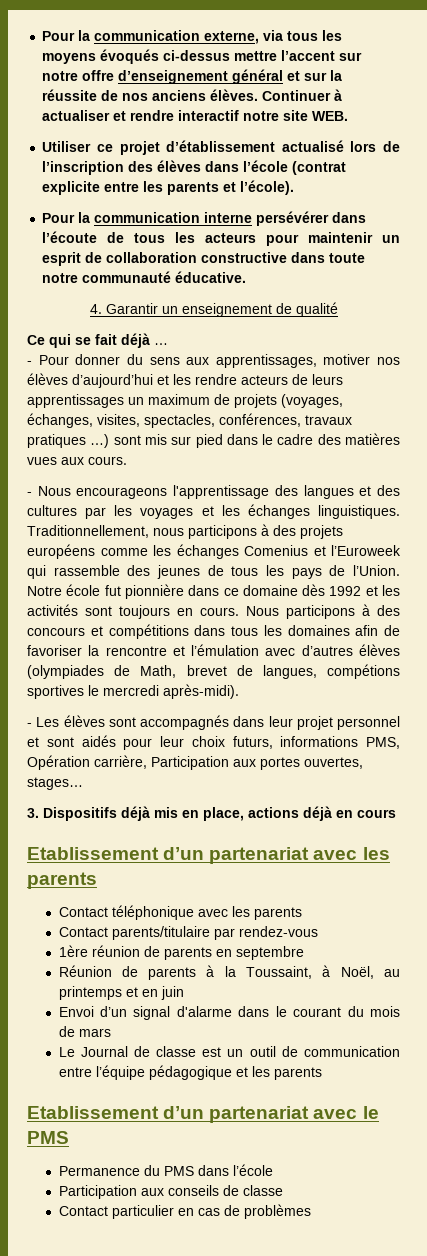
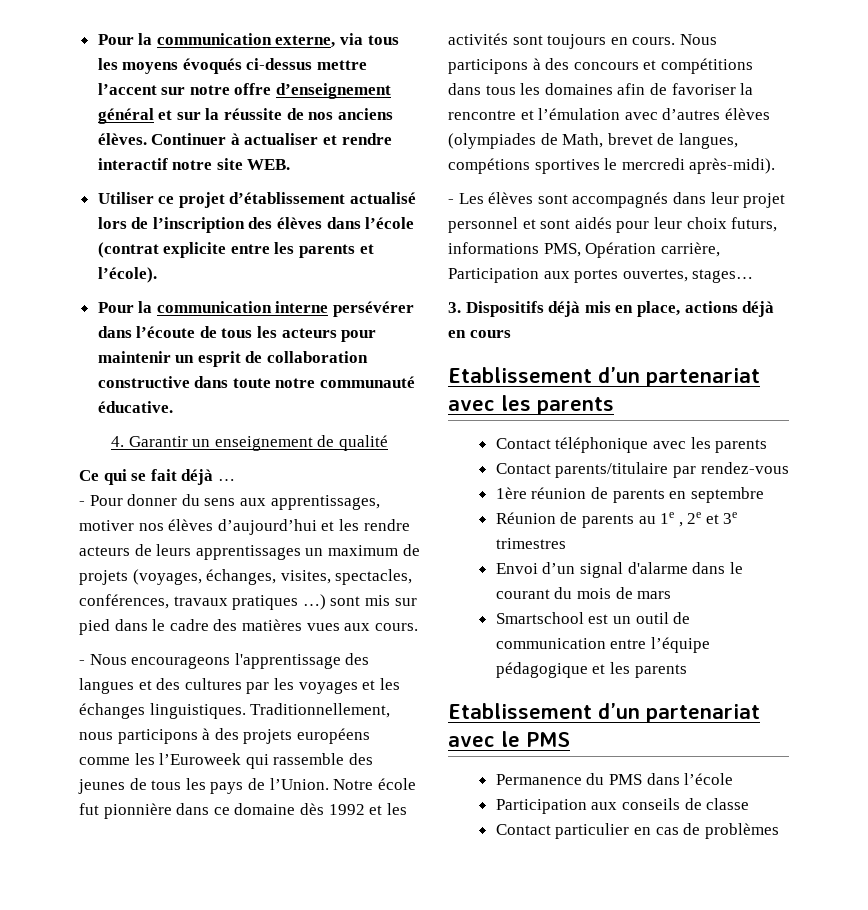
[176,544,326,559] échanges Comenius et -> (155, 759) none
[206,965,400,979] [58,986,184,1000] à la Toussaint, à Noël, au printemps et en juin -> [638,512,738,527] [495,538,566,549] au 1e , 2e et 3e trimestres
[58,1046,197,1057] Le Journal de classe -> [495,612,584,624] Smartschool

